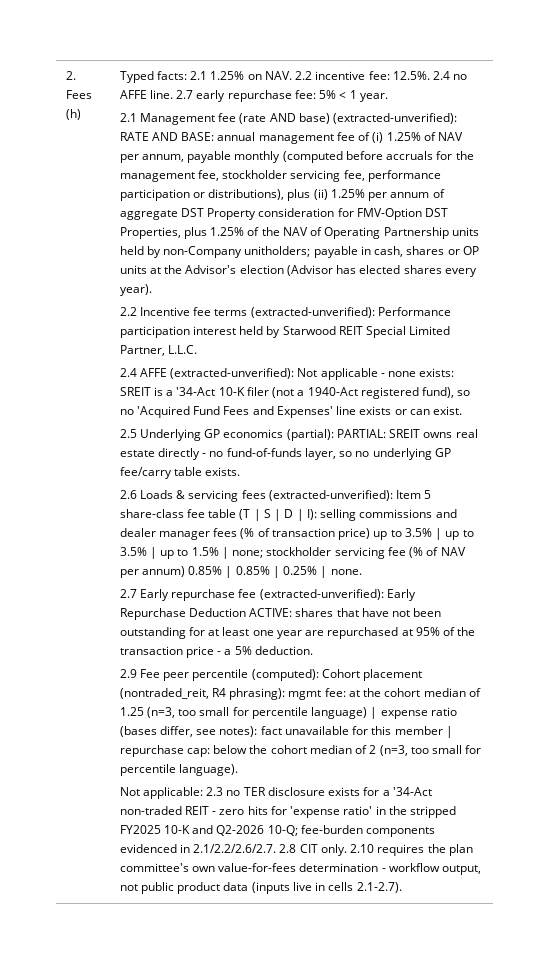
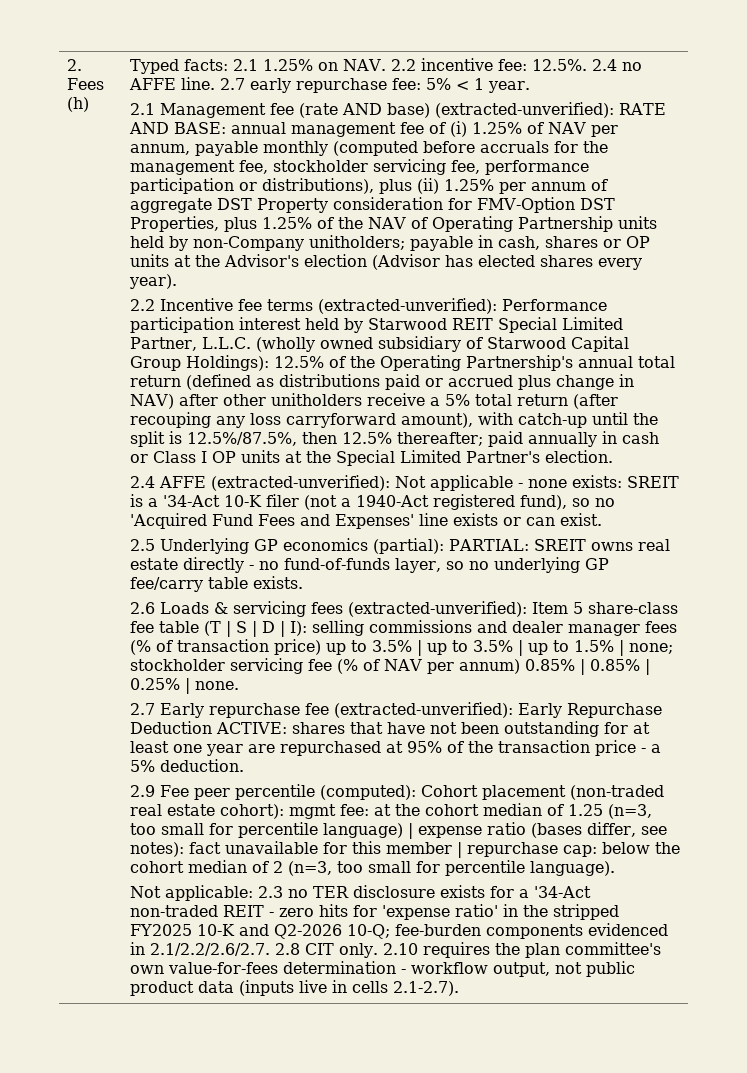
(198, 349) none -> [255,336,629,352] [129,355,675,371] [129,374,634,390] [129,393,618,409] [129,412,658,428] [129,431,659,447] [129,450,613,466] (wholly owned subsidiary of Starwood Capital Group Holdings): 12.5% of the Operating Partnership's annual total return (defined as distributions paid or accrued plus change in NAV) after other unitholders receive a 5% total return (after recouping any loss carryforward amount), with catch-up until the split is 12.5%/87.5%, then 12.5% thereafter; paid annually in cash or Class I OP units at the Special Limited Partner's election.
[119,688,286,700] (nontraded_reit, R4 phrasing): -> [569,785,664,800] [129,804,284,819] (non-traded real estate cohort):

